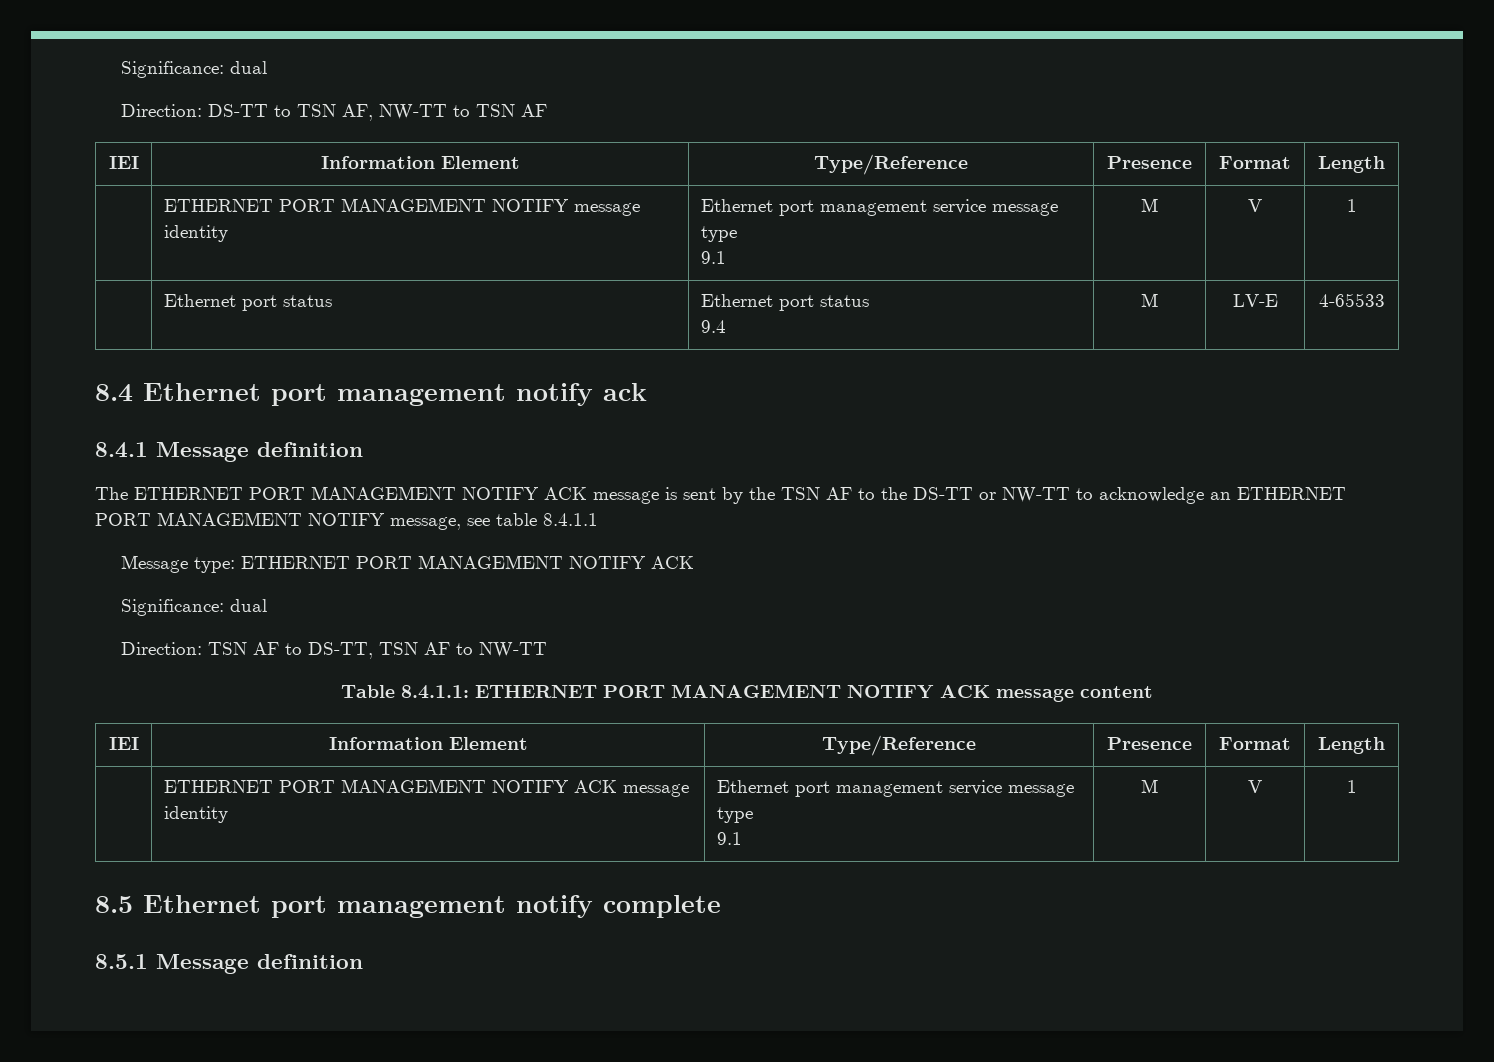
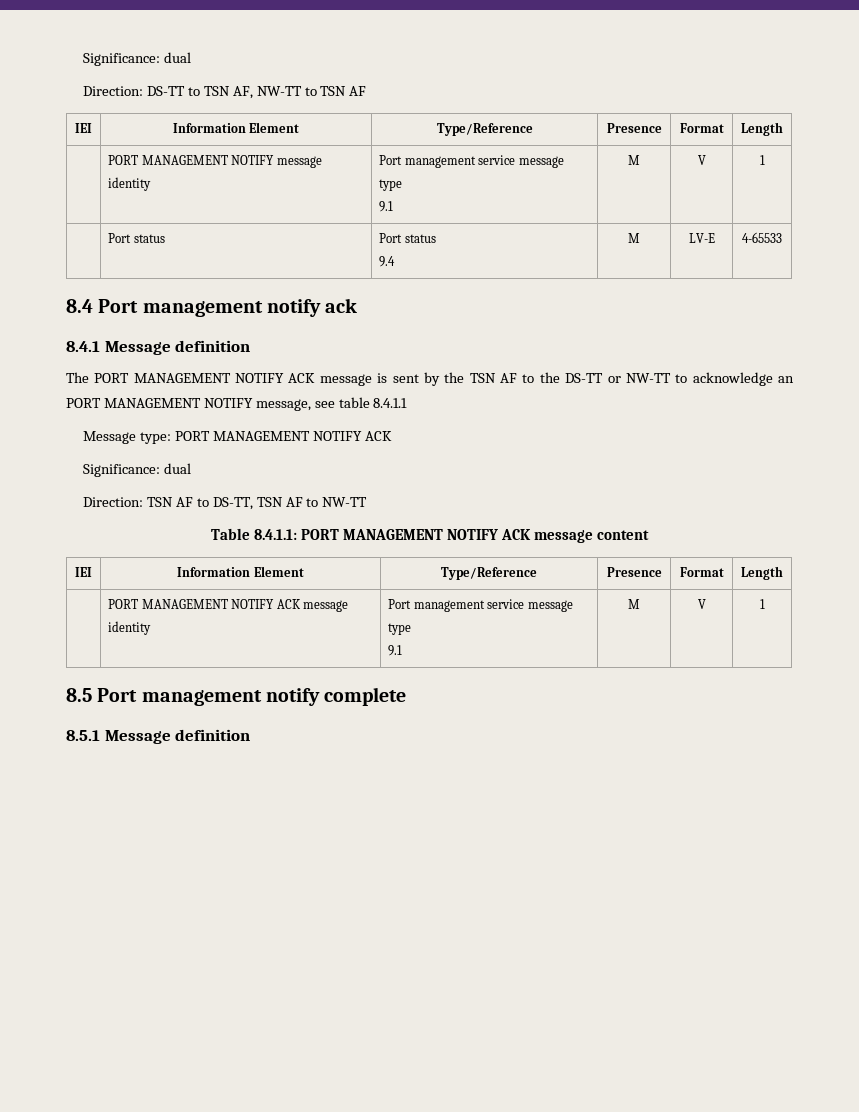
[163,199,273,212] ETHERNET -> (783, 129) none
[700,199,814,216] Ethernet port -> [379,155,403,165] Port
[163,294,277,311] Ethernet port -> [108,233,132,243] Port
[700,294,814,311] Ethernet port -> [379,233,403,243] Port
[143,383,327,406] Ethernet port -> [98,299,139,313] Port
[134,487,243,500] ETHERNET -> (89, 377) none
[1237,487,1346,500] ETHERNET -> (794, 379) none
[240,556,350,569] ETHERNET -> (171, 438) none
[475,685,597,698] ETHERNET -> (298, 534) none
[163,780,273,793] ETHERNET -> (783, 573) none
[716,780,830,797] Ethernet port -> [388,599,412,609] Port
[143,895,327,918] Ethernet port -> [97,688,138,702] Port

